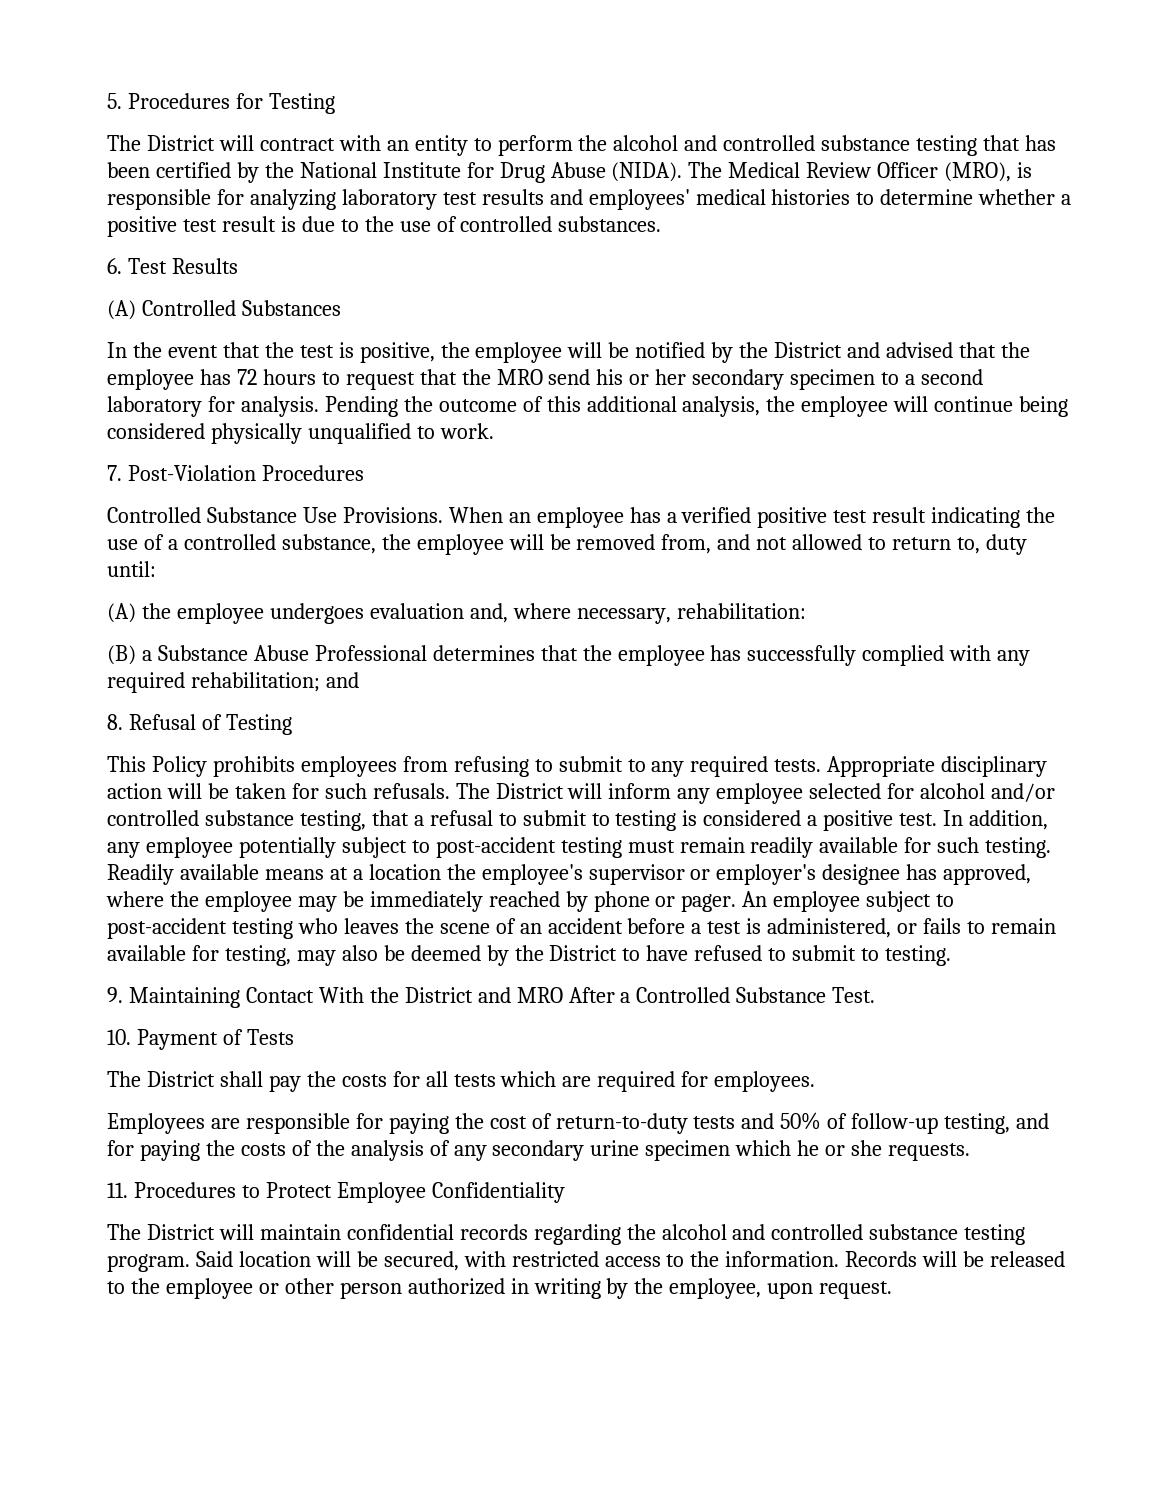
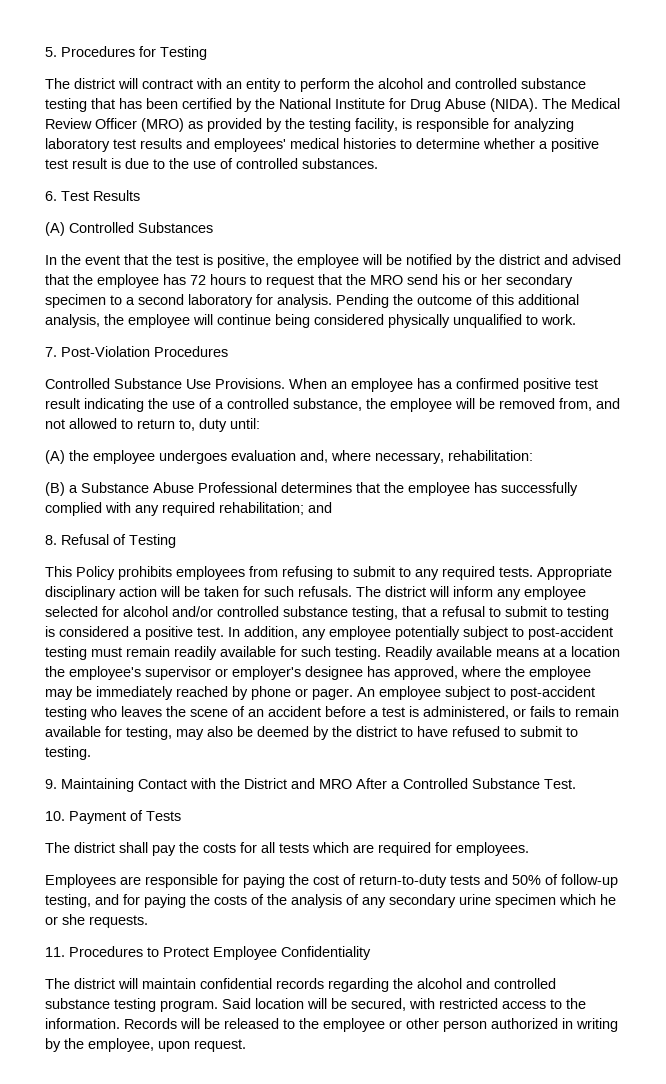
[146,135,215,151] District -> [74,78,115,89] district
[944,162,1012,182] (MRO), -> [141,118,398,132] (MRO) as provided by the testing facility,
[774,342,843,358] District -> [499,254,540,265] district
[681,507,752,523] verified -> [456,378,519,389] confirmed
[495,783,564,799] District -> [385,586,426,597] district
[549,945,618,961] District -> [356,726,397,737] district
[318,987,364,1003] With -> [190,778,216,789] with
[146,1071,215,1087] District -> [74,842,115,853] district
[146,1224,215,1240] District -> [74,978,115,989] district

